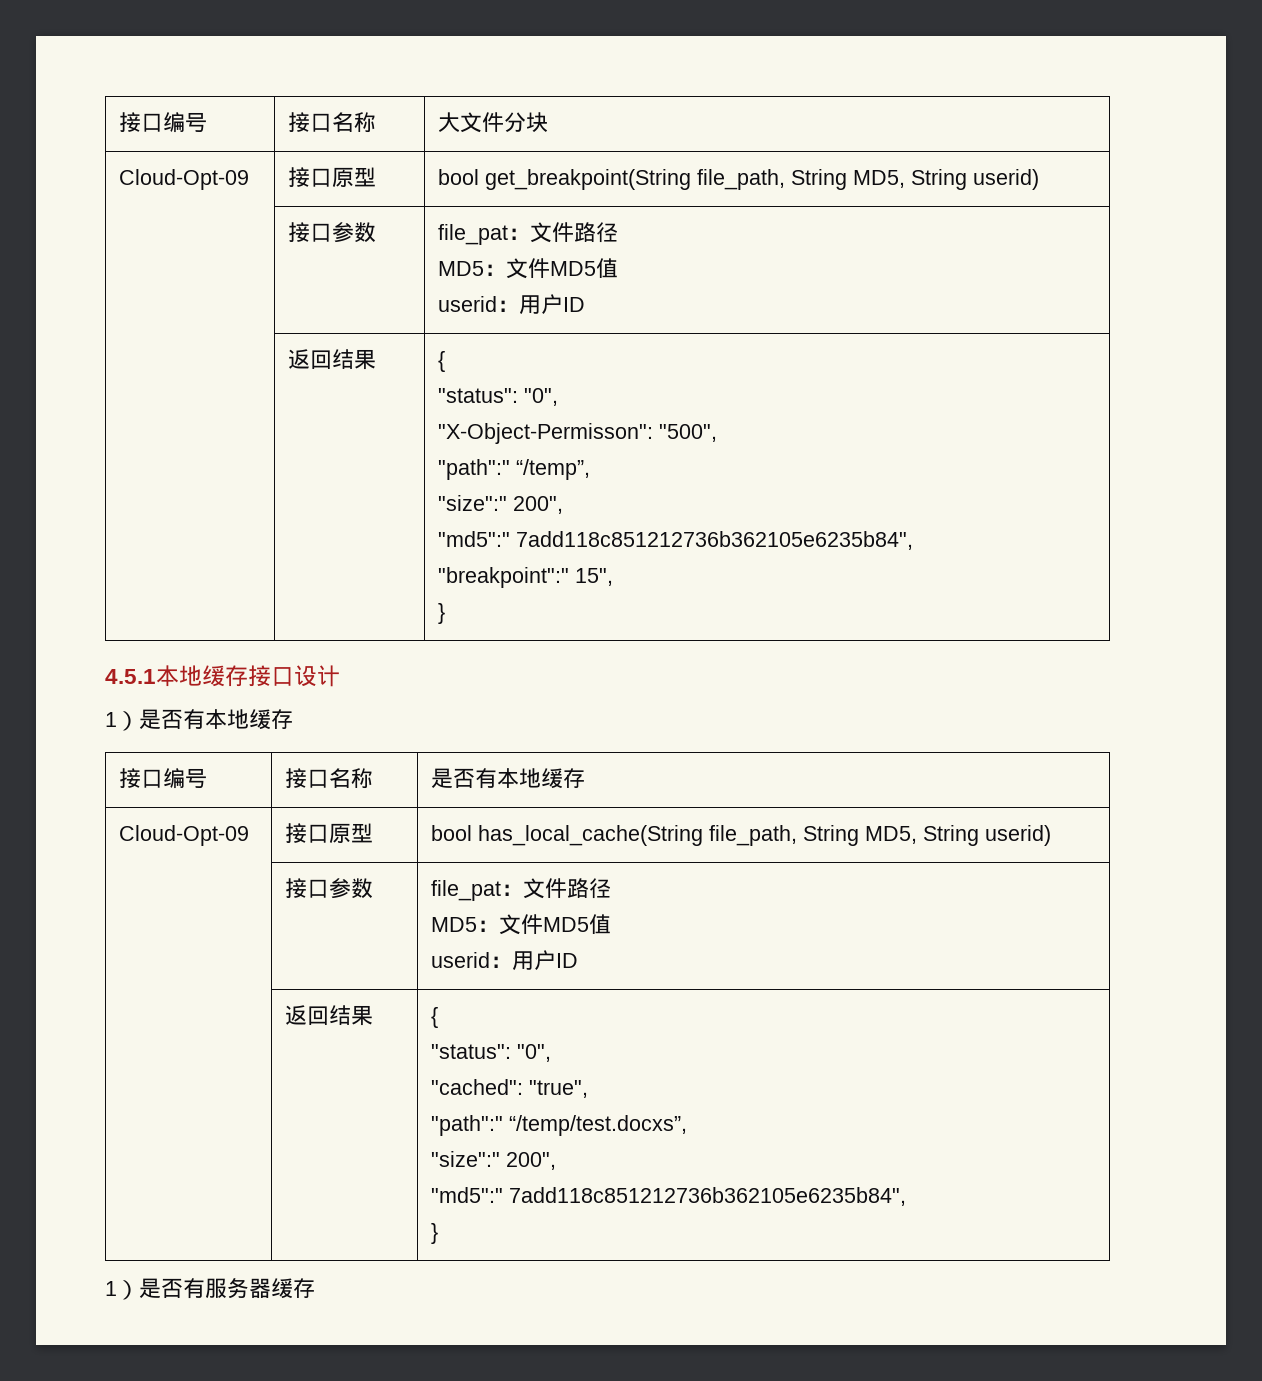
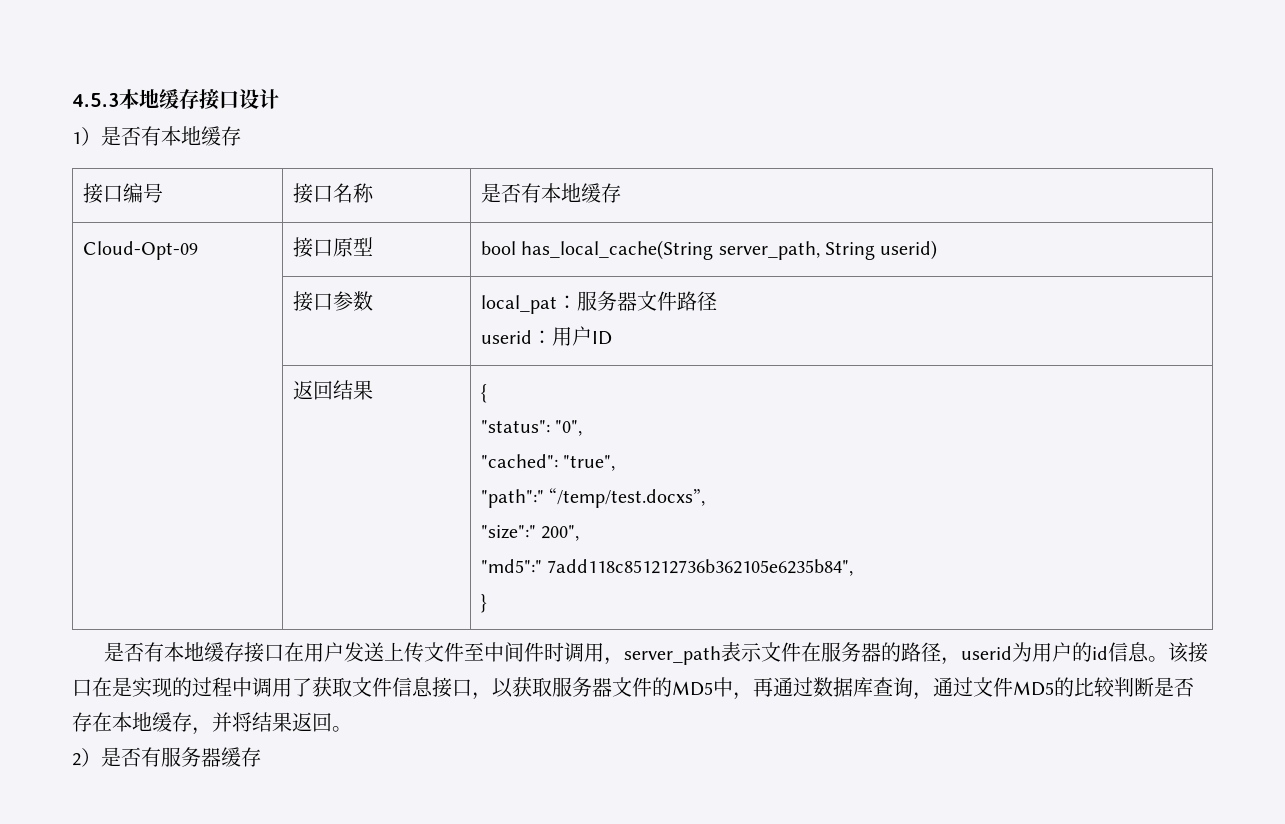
[118,112,207,133] [287,112,376,133] [437,112,548,133] [118,169,249,190] [287,167,376,188] [437,169,1039,190] [287,222,376,243] [437,222,618,245] [437,258,618,279] [437,294,585,314] [287,349,376,370] [437,351,445,372] [437,388,558,406] [437,423,717,444] [437,459,590,480] [437,495,563,514] [437,531,913,550] [437,567,613,588] [437,603,445,624] [105,669,156,684] 接口编号 | 接口名称 | 大文件分块 // Cloud-Opt-09 | 接口原型 | bool get_breakpoint(String file_path, String MD5, String userid) // | 接口参数 | file_pat：文件路径 // MD5：文件MD5值 // userid：用户ID // | 返回结果 | { // "status": "0", // "X-Object-Permisson": "500", // "path":" “/temp”, // "size":" 200", // "md5":" 7add118c851212736b362105e6235b84", // "breakpoint":" 15", // } // 4.5.1 -> [72,93,119,107] 4.5.3
[708,825,1051,846] [284,878,373,899] [430,878,611,901] [430,914,611,935] file_path, String MD5, String userid) // | 接口参数 | file_pat：文件路径 // MD5：文件MD5值 -> [718,240,938,260] [292,291,373,312] [480,291,717,314] server_path, String userid) // | 接口参数 | local_pat：服务器文件路径
[105,1281,117,1296] 1 -> [104,642,1209,665] [72,677,1194,700] [72,712,352,735] [72,753,81,766] 是否有本地缓存接口在用户发送上传文件至中间件时调用，server_path表示文件在服务器的路径，userid为用户的id信息。该接口在是实现的过程中调用了获取文件信息接口，以获取服务器文件的MD5中，再通过数据库查询，通过文件MD5的比较判断是否存在本地缓存，并将结果返回。 // 2

